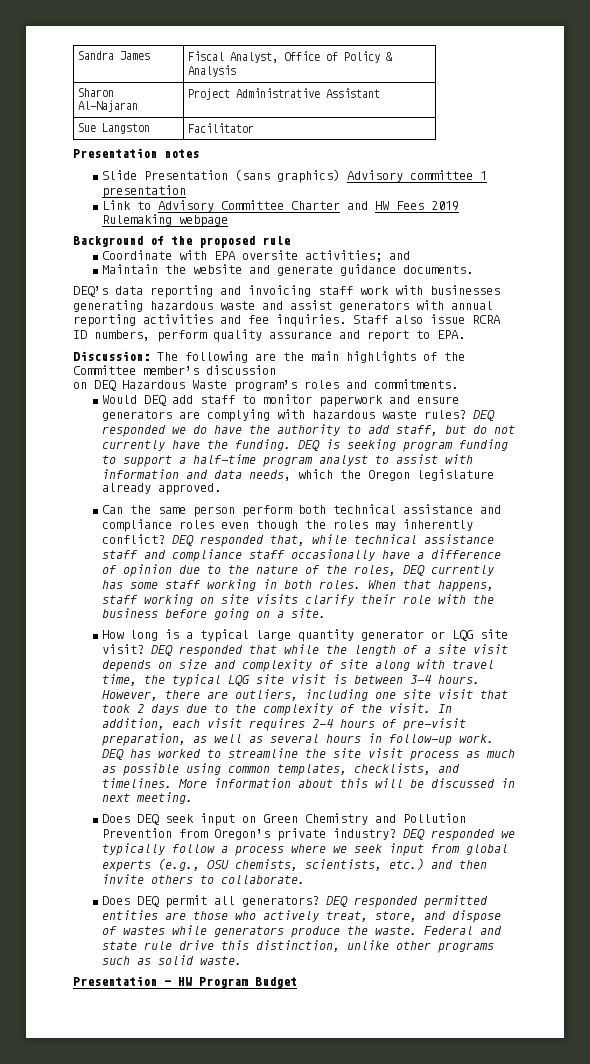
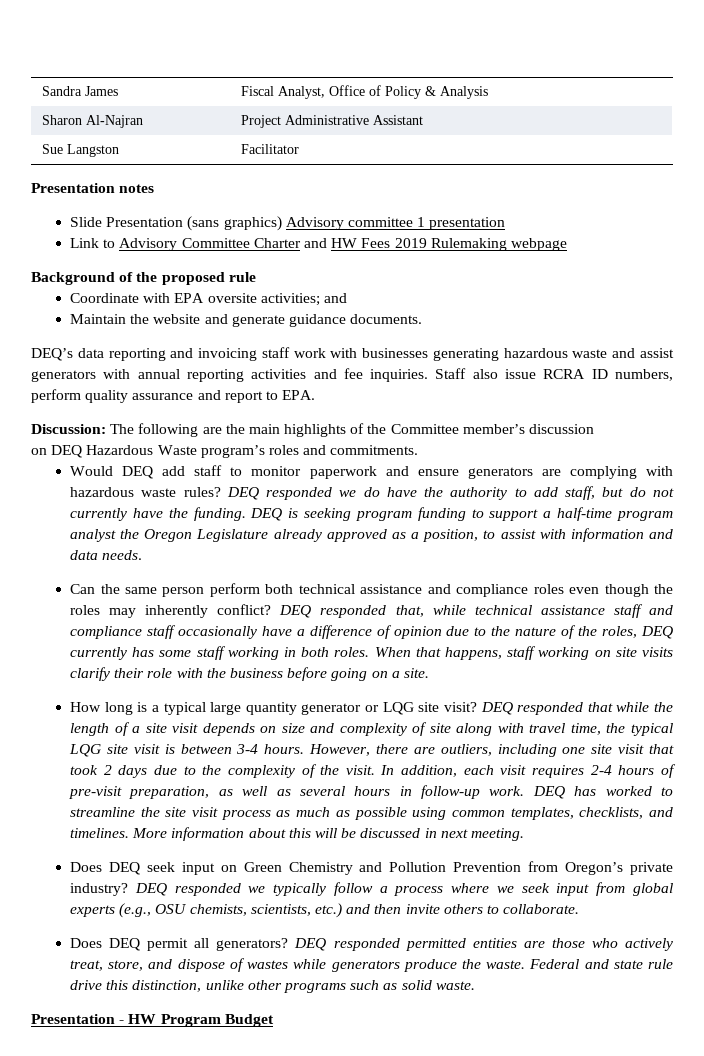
[77,100,138,112] Al-Najaran -> [85,115,143,128] Al-Najran
(369, 460) none -> [120,529,479,542] the Oregon Legislature already approved as a position,
[249,469,495,481] [102,483,222,495] needs, which the Oregon legislature already approved. -> [102,550,143,560] needs.

